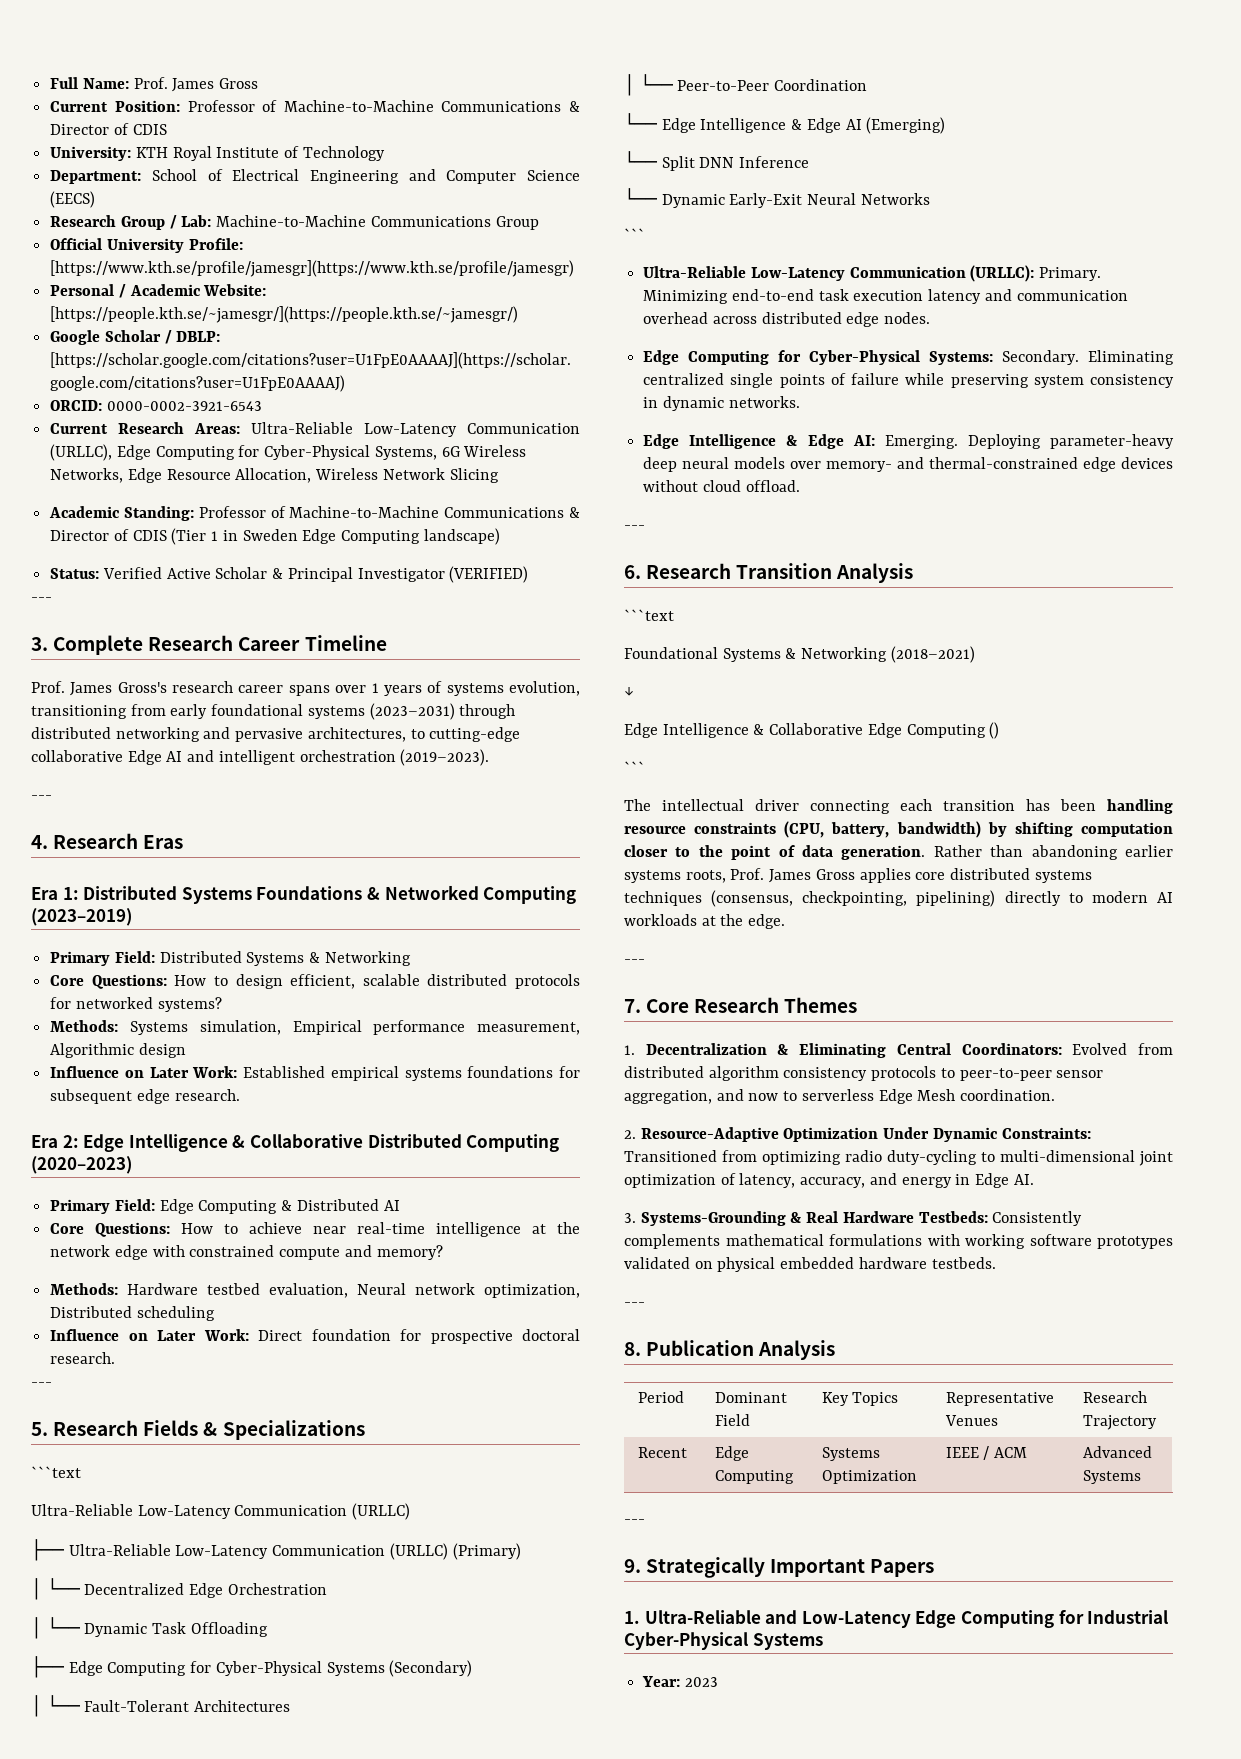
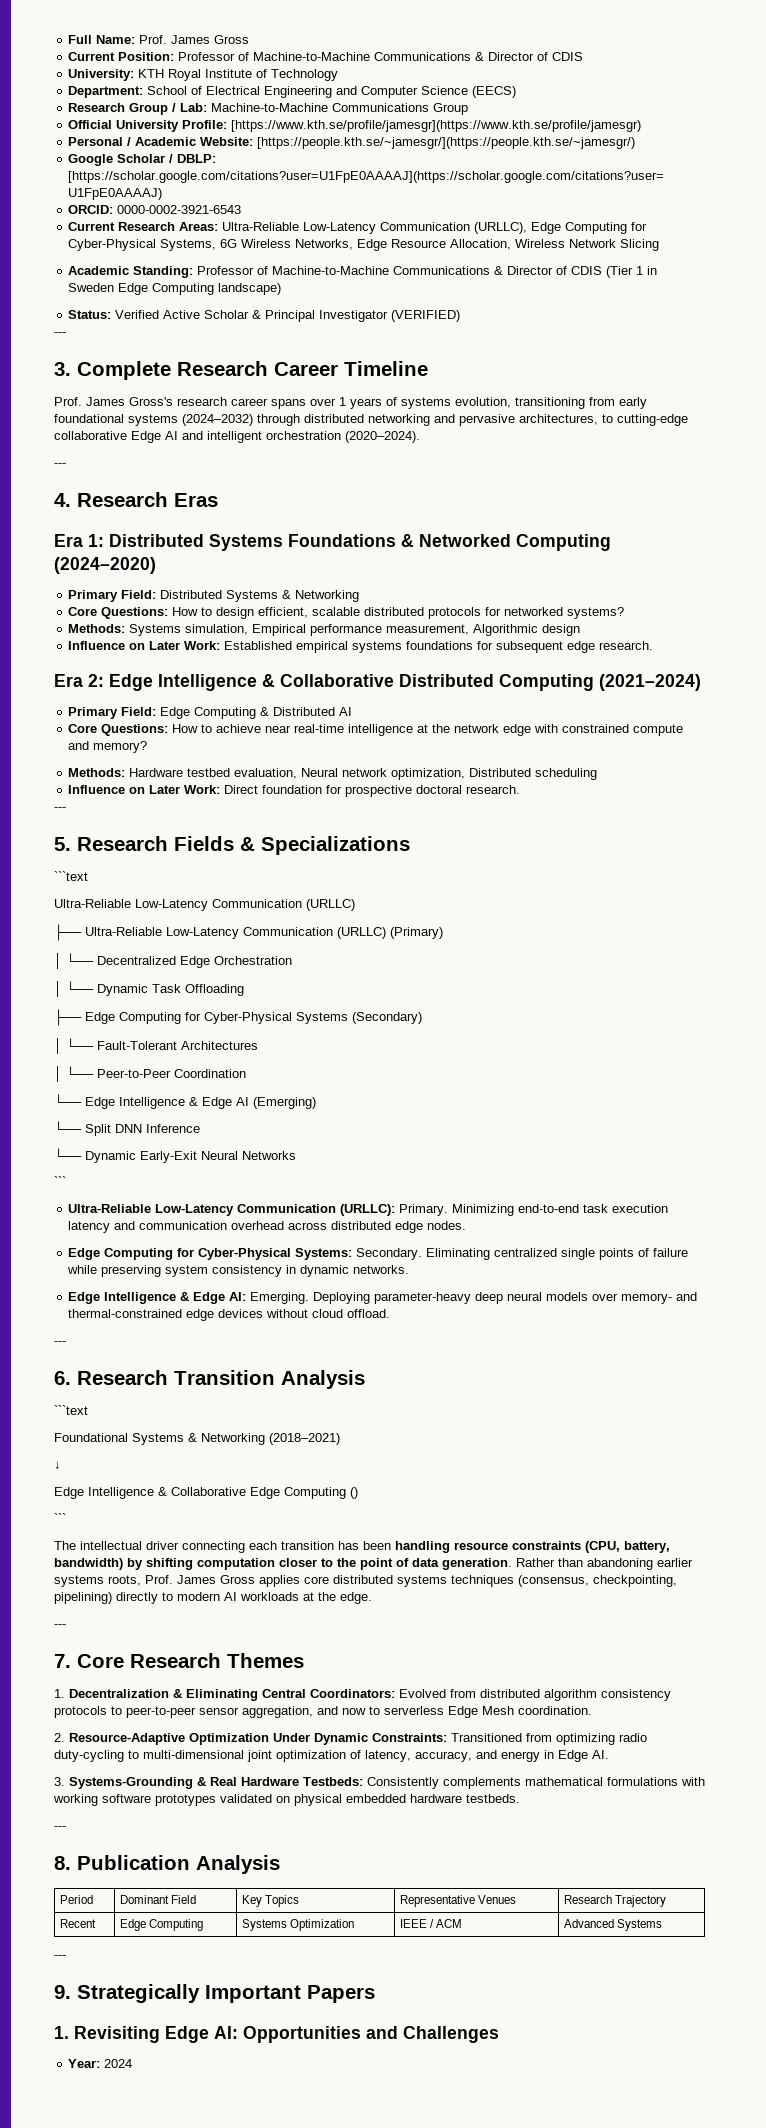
[369,703,455,720] (2023–2031) -> [182,414,253,426] (2024–2032)
[400,749,490,766] (2019–2023). -> [345,431,420,443] (2020–2024).
[31,908,132,926] (2023–2019) -> [54,557,156,574] (2024–2020)
[31,1156,132,1174] (2020–2023) -> [599,674,701,691] (2021–2024)
[644,1610,1169,1628] [624,1632,823,1650] Ultra-Reliable and Low-Latency Edge Computing for Industrial Cyber-Physical Systems -> [74,2026,499,2043] Revisiting Edge AI: Opportunities and Challenges
[684,1677,718,1687] 2023 -> [104,2059,133,2068] 2024

